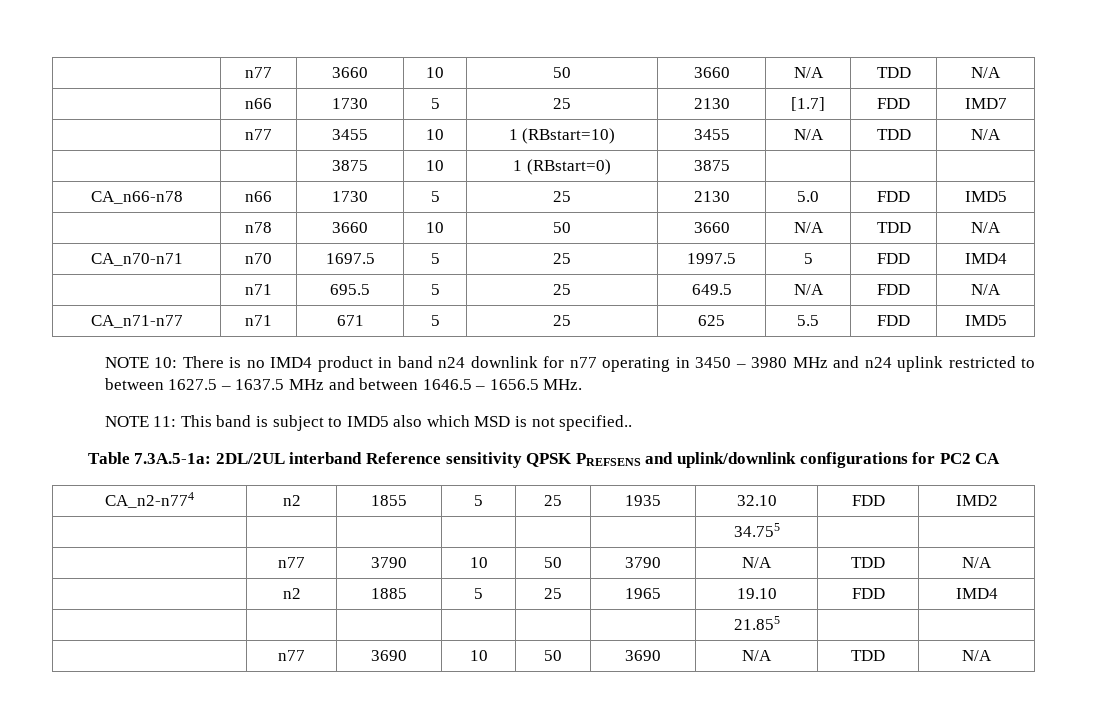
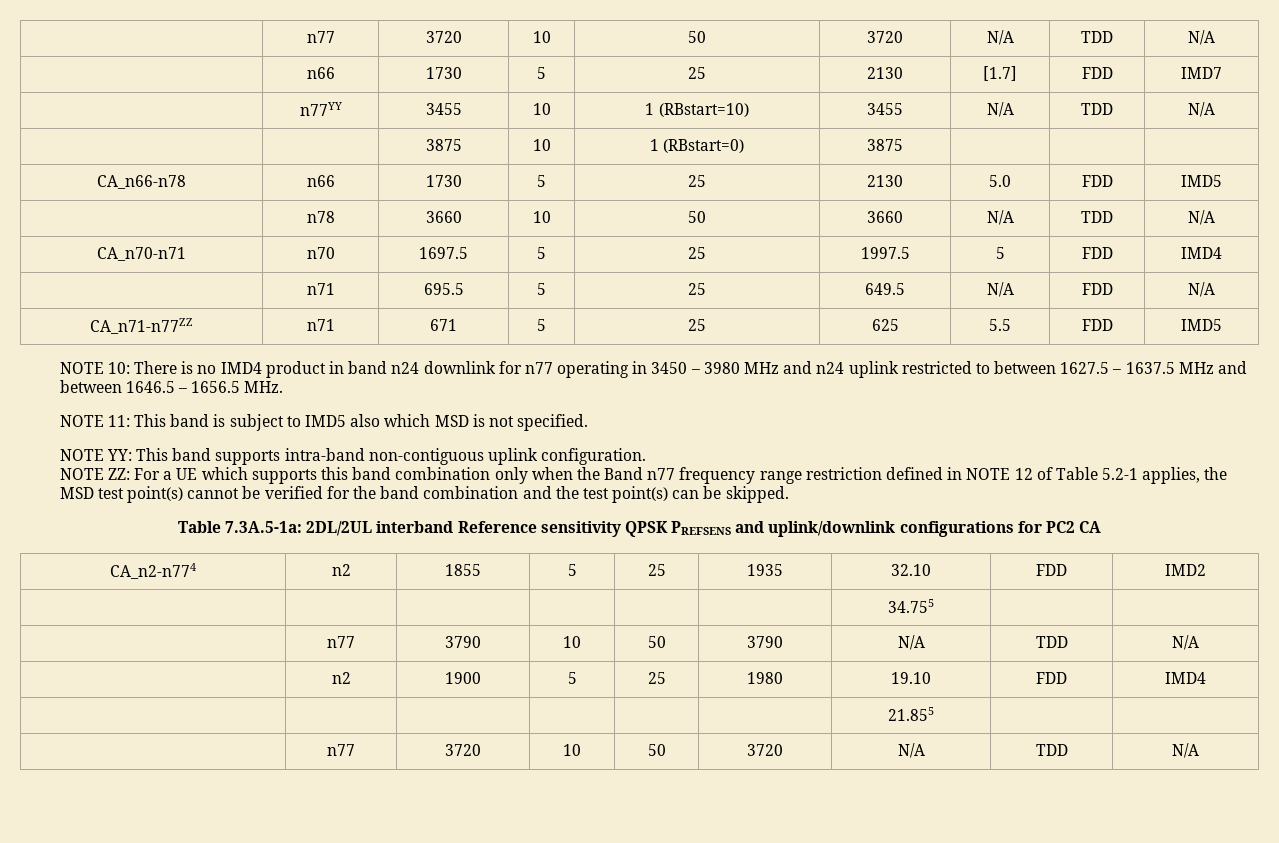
[245,67,272,78] [332,67,368,78] [426,67,444,78] [553,67,571,78] [693,67,730,78] | n77 | 3660 | 10 | 50 | 3660 -> [306,31,335,43] [425,31,462,43] [532,31,551,43] [688,31,706,43] [867,31,903,43] | n77 | 3720 | 10 | 50 | 3720
[245,129,272,140] n77 -> [299,102,342,116] n77YY
[90,315,183,328] CA_n71-n77 -> [90,318,193,334] CA_n71-n77ZZ
[559,415,633,431] specified.. -> [517,414,589,431] [59,448,647,465] [59,467,1228,484] [59,486,789,503] specified. // NOTE YY: This band supports intra-band non-contiguous uplink configuration. // NOTE ZZ: For a UE which supports this band combination only when the Band n77 frequency range restriction defined in NOTE 12 of Table 5.2-1 applies, the MSD test point(s) cannot be verified for the band combination and the test point(s) can be skipped.
[371,588,407,599] [474,588,483,599] [544,588,562,599] [625,588,661,599] 1885 | 5 | 25 | 1965 -> [445,672,481,684] [567,672,577,684] [647,672,666,684] [747,672,783,684] 1900 | 5 | 25 | 1980
[371,650,407,661] [469,650,488,661] [544,650,562,661] [625,650,661,661] 3690 | 10 | 50 | 3690 -> [445,744,481,756] [563,744,581,756] [647,744,666,756] [747,744,783,756] 3720 | 10 | 50 | 3720

